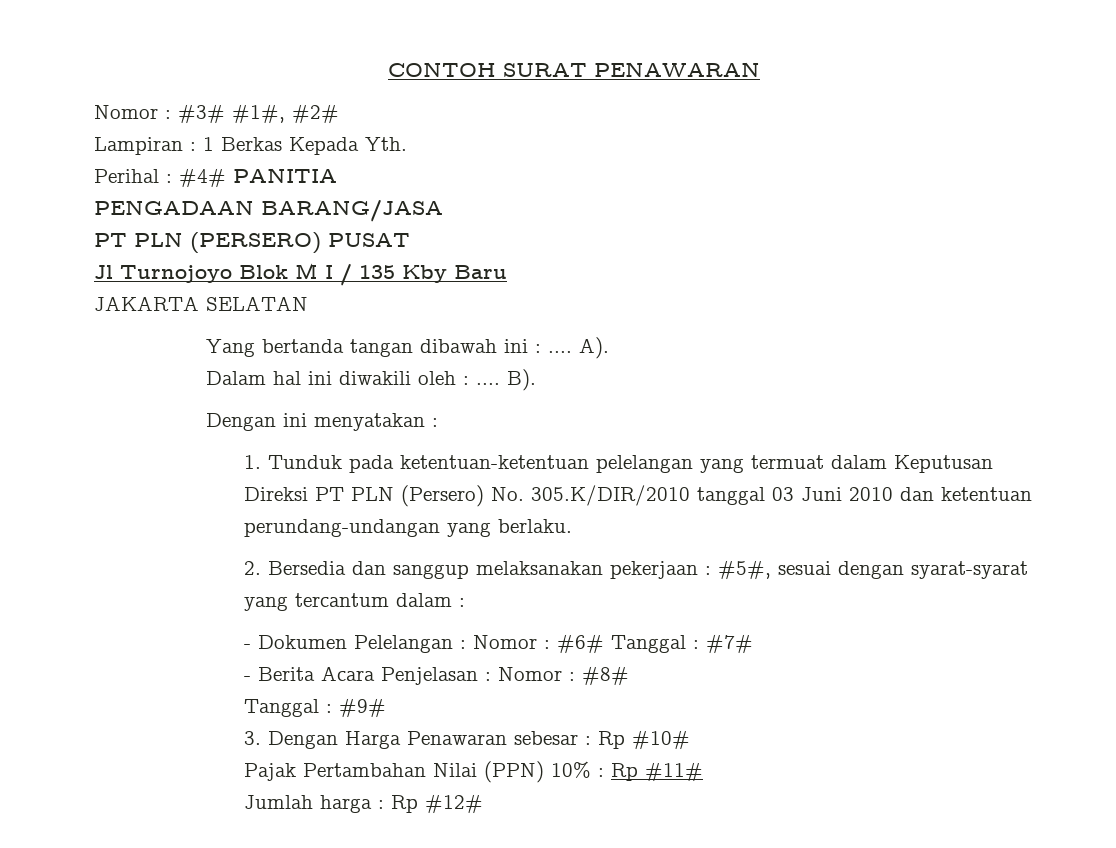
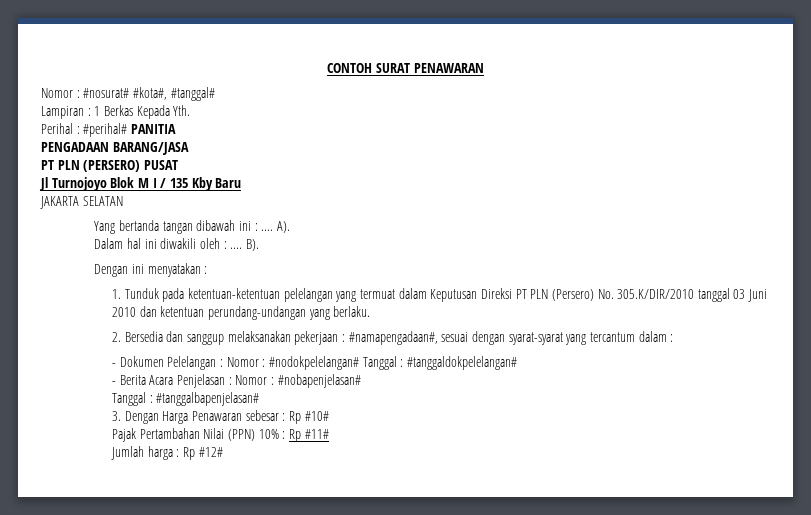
[178,104,339,124] #3# #1#, #2# -> [83,87,215,101] #nosurat# #kota#, #tanggal#
[179,168,226,188] #4# -> [83,123,128,137] #perihal#
[717,560,771,580] #5#, -> [348,331,438,345] #namapengadaan#,
[556,634,753,654] #6# Tanggal : #7# -> [268,356,517,370] #nodokpelelangan# Tanggal : #tanggaldokpelelangan#
[581,666,629,686] [243,698,386,718] #8# // Tanggal : #9# -> [277,374,361,388] [112,392,260,406] #nobapenjelasan# // Tanggal : #tanggalbapenjelasan#

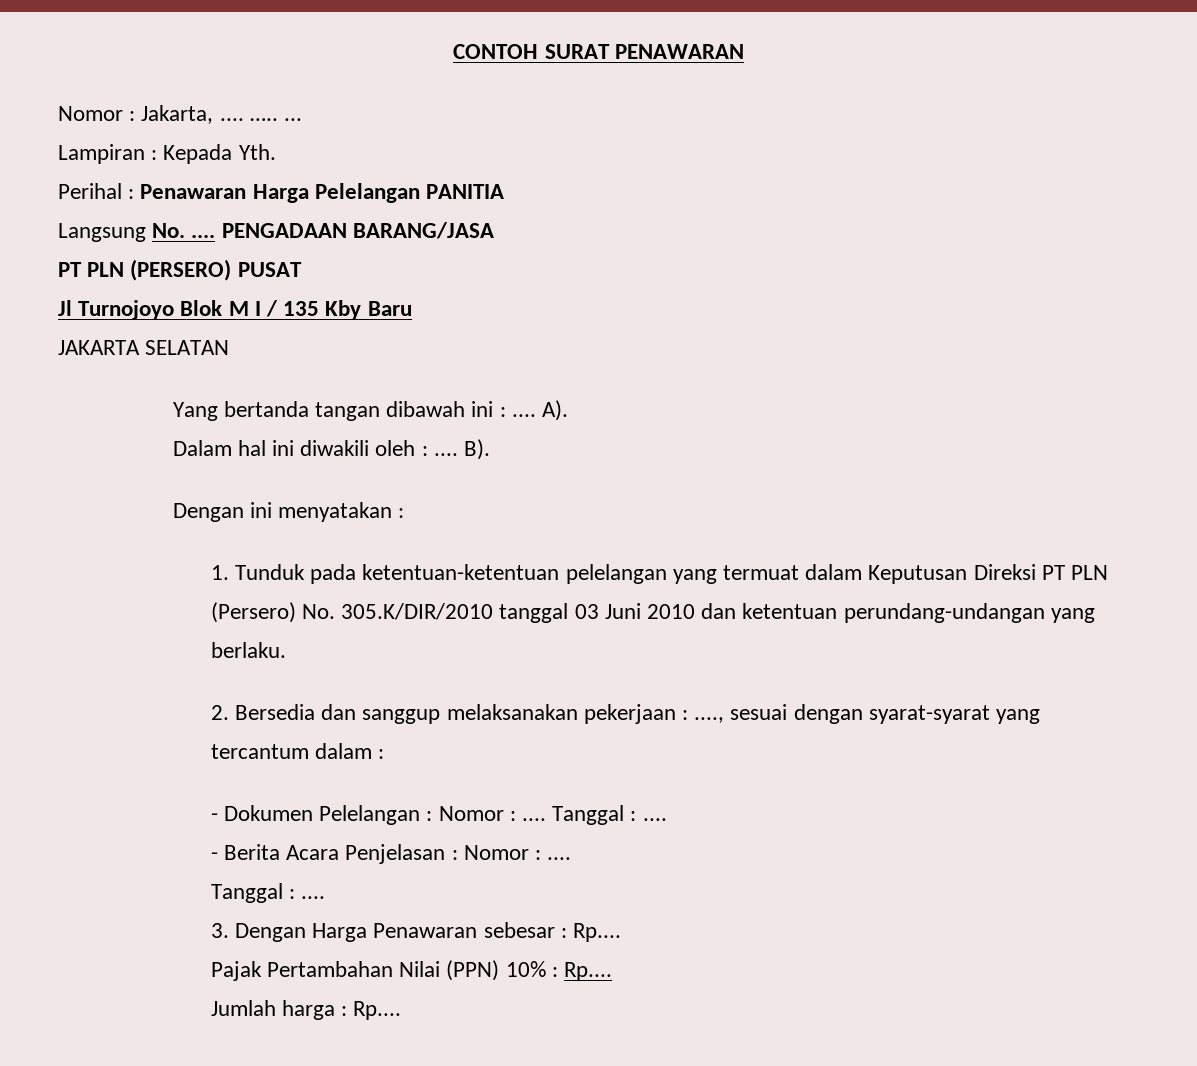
[83,87,215,101] #nosurat# #kota#, #tanggal# -> [141,105,303,124] Jakarta, .... ….. ...
[94,105,133,116] 1 Berkas -> (158, 155) none
[83,123,176,137] #perihal# PANITIA // -> [140,183,505,203] [58,223,216,242] Penawaran Harga Pelelangan PANITIA // Langsung No. ....
[348,331,438,345] #namapengadaan#, -> [694,717,725,723] ....,
[268,356,517,370] #nodokpelelangan# Tanggal : #tanggaldokpelelangan# -> [522,805,667,825] .... Tanggal : ....
[277,374,361,388] [112,392,260,406] #nobapenjelasan# // Tanggal : #tanggalbapenjelasan# -> [547,857,572,860] [210,883,326,903] .... // Tanggal : ....
[288,411,329,424] Rp #10# -> [573,923,622,942] Rp....
[288,429,329,442] Rp #11# -> [564,962,613,981] Rp....
[183,447,223,460] Rp #12# -> [353,1001,402,1020] Rp....

